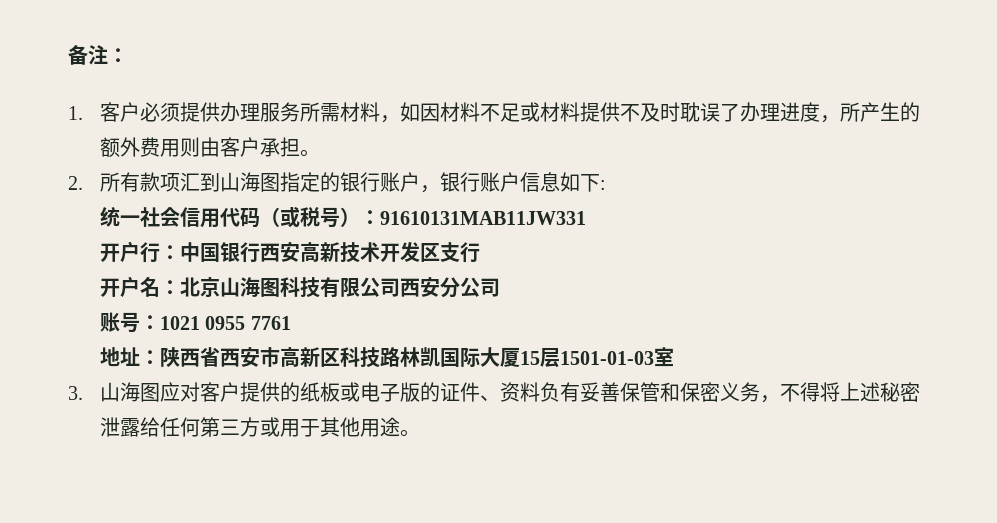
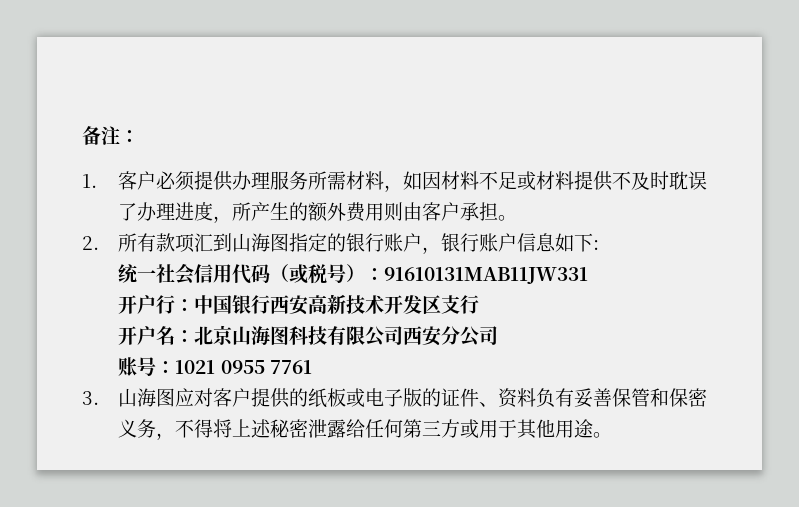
[100,347,675,368] // 地址：陕西省西安市高新区科技路林凯国际大厦15层1501-01-03室 -> (312, 367) none

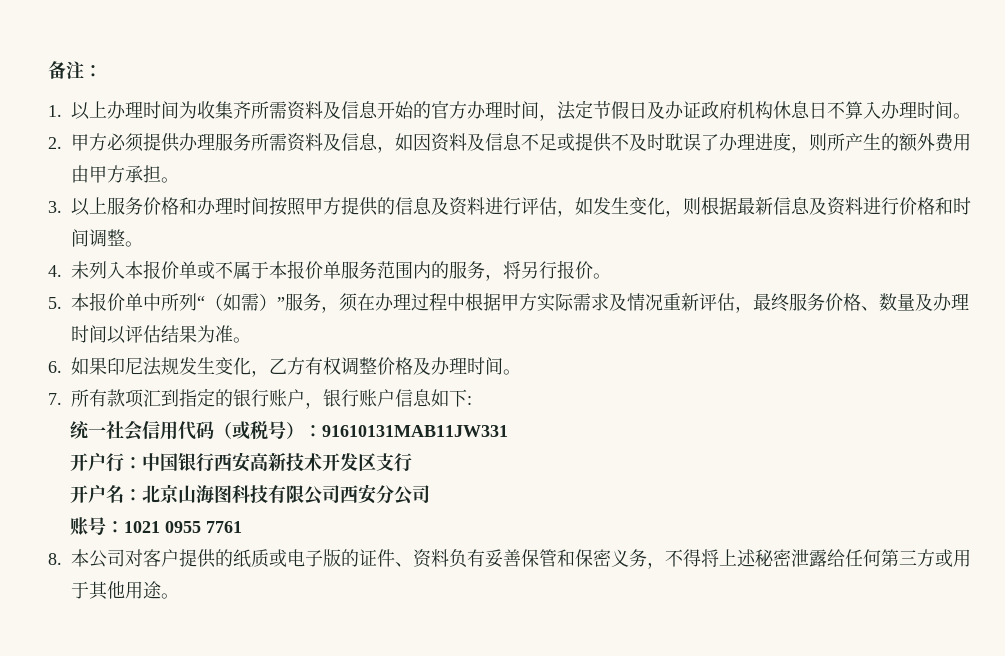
[118,171,157,190] 客户 -> [71,100,971,121] [48,133,107,151] 以上办理时间为收集齐所需资料及信息开始的官方办理时间，法定节假日及办证政府机构休息日不算入办理时间。 // 2.甲方
[346,171,575,192] 材料，如因材料不足或材料 -> [287,133,575,153] 资料及信息，如因资料及信息不足或
(233, 219) none -> [809,133,827,151] 则
[384,202,461,221] 则由客户 -> [71,165,125,183] 由甲方
[82,236,99,250] 2. -> [48,197,971,217] [71,229,143,247] [48,260,611,281] [48,292,969,313] [71,325,251,344] [48,357,521,377] [48,393,62,405] 3.以上服务价格和办理时间按照甲方提供的信息及资料进行评估，如发生变化，则根据最新信息及资料进行价格和时间调整。 // 4.未列入本报价单或不属于本报价单服务范围内的服务，将另行报价。 // 5.本报价单中所列“（如需）”服务，须在办理过程中根据甲方实际需求及情况重新评估，最终服务价格、数量及办理时间以评估结果为准。 // 6.如果印尼法规发生变化，乙方有权调整价格及办理时间。 // 7.
[232,233,290,252] 山海图 -> (179, 398) none
[82,388,195,407] 3.山海图应 -> [48,549,125,568] 8.本公司
[327,388,347,407] 板 -> [251,549,269,568] 质

